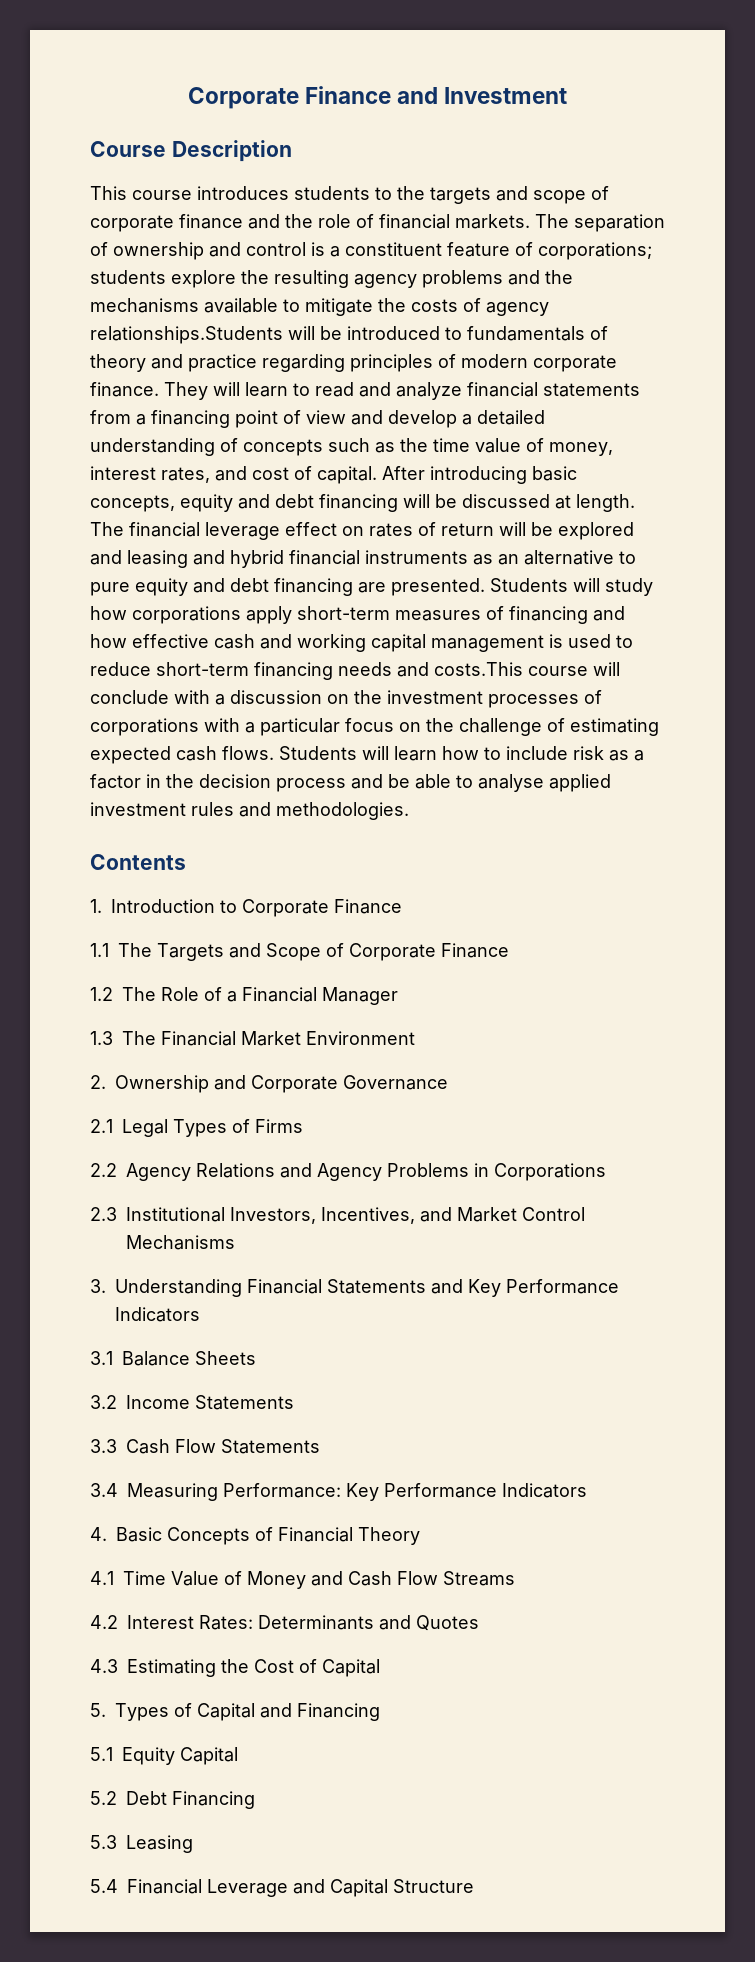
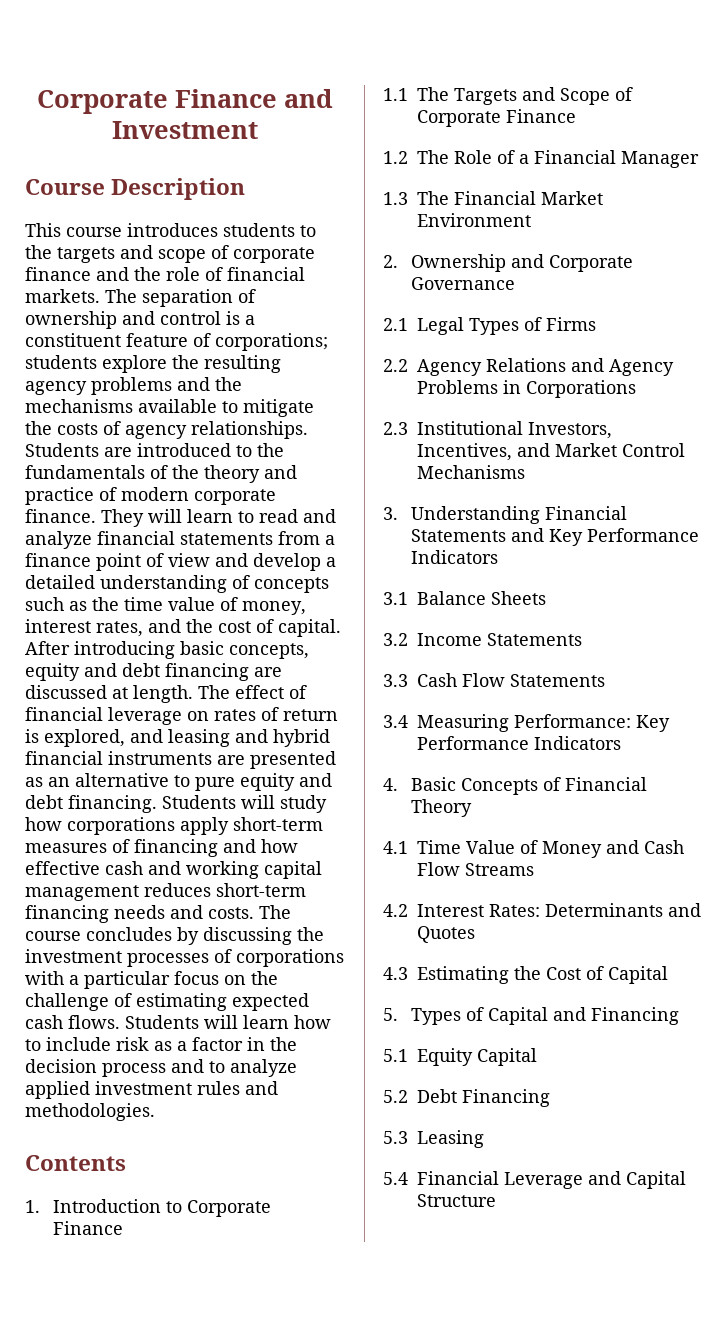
[90,326,342,344] relationships.Students will be -> [191,421,308,439] [25,443,132,457] relationships. Students are
(462, 333) none -> [257,443,284,457] the
(608, 333) none -> [172,465,199,479] the
[262,354,433,372] regarding principles -> (94, 496) none
[151,410,230,428] financing -> [25,553,91,567] finance
(247, 473) none -> [186,619,213,633] the
[403,494,457,508] will be -> [254,667,282,677] are
(124, 529) none -> [235,685,307,699] effect of
[285,522,337,536] effect -> (182, 716) none
[499,522,634,540] will be explored -> [25,729,125,747] is explored,
(468, 557) none -> [217,751,336,769] are presented
[274,578,485,596] financing are presented. -> [68,795,157,813] financing.
[549,634,633,648] [90,662,620,680] [90,690,349,705] is used to reduce short-term financing needs and costs.This course will conclude with a discussion on -> [144,883,306,897] [25,905,291,923] [25,927,292,945] reduces short-term financing needs and costs. The course concludes by discussing
[388,774,544,792] be able to analyse -> [209,1059,297,1077] to analyze

